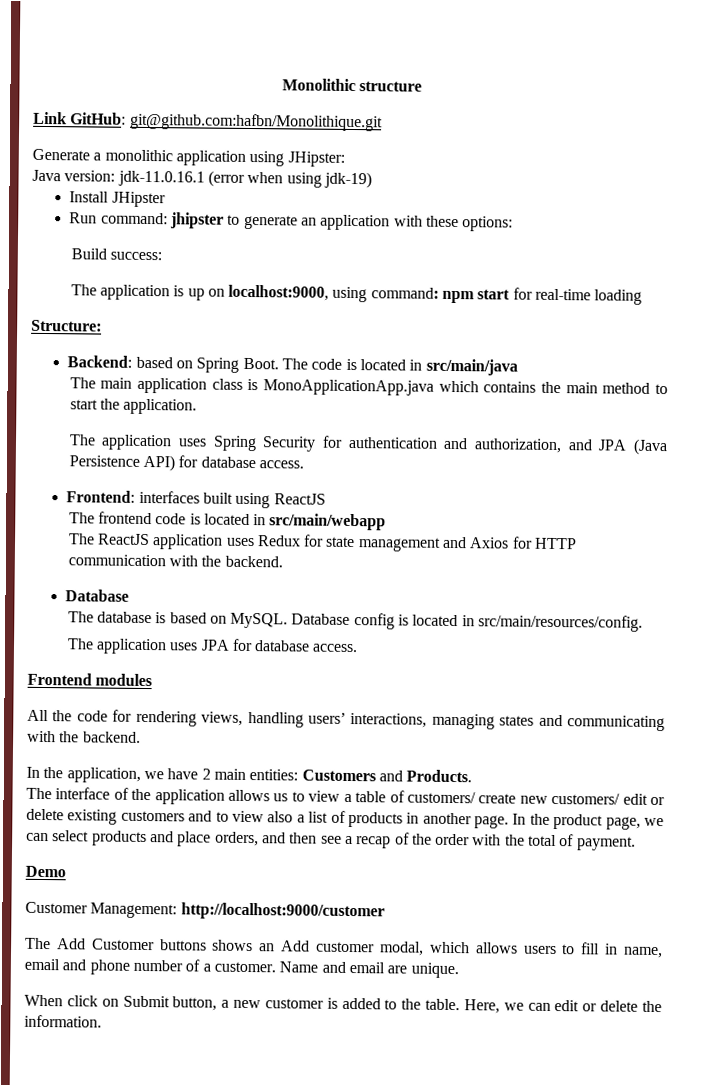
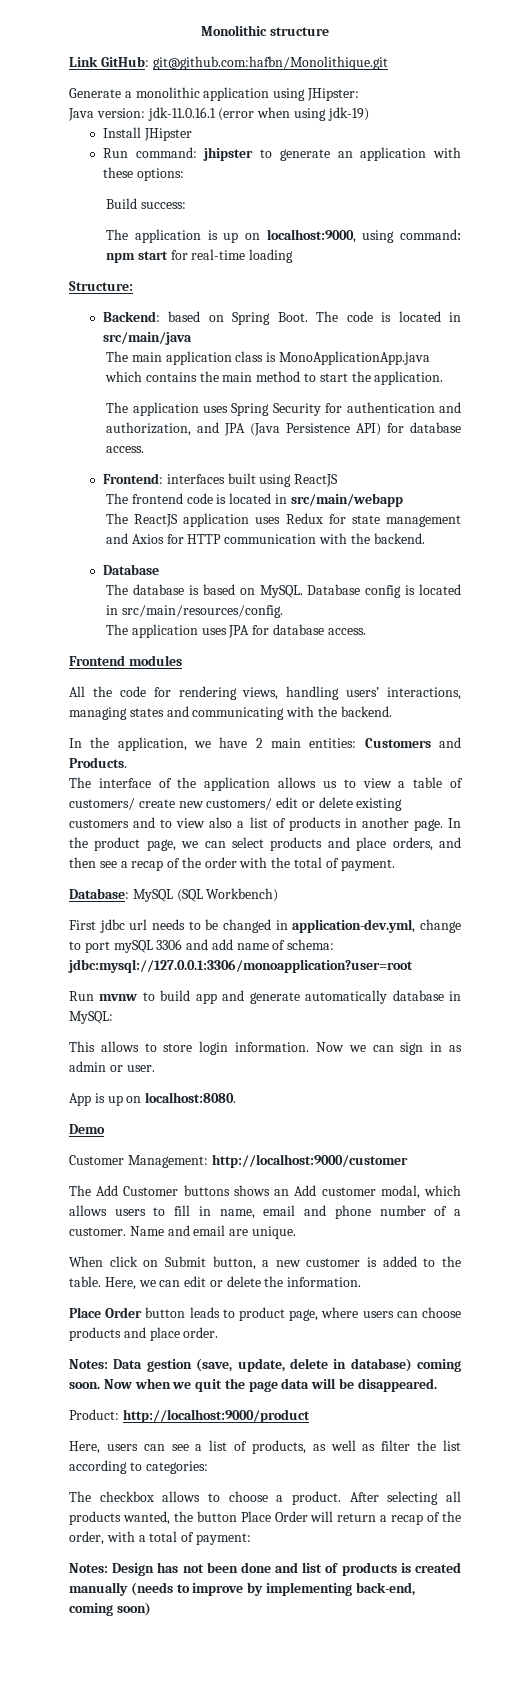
(636, 843) none -> [69,888,279,902] [69,919,461,933] [69,939,335,953] [68,959,413,973] [69,990,462,1004] [69,1011,113,1024] [69,1041,462,1055] [69,1061,155,1072] [69,1092,237,1106] // Database: MySQL (SQL Workbench) // First jdbc url needs to be changed in application-dev.yml, change to port mySQL 3306 and add name of schema: jdbc:mysql://127.0.0.1:3306/monoapplication?user=root // Run mvnw to build app and generate automatically database in MySQL: // This allows to store login information. Now we can sign in as admin or user. // App is up on localhost:8080.
(102, 1021) none -> [69,1307,461,1321] [69,1327,219,1341] [69,1358,461,1372] [69,1378,437,1392] [69,1409,310,1423] [69,1440,462,1454] [69,1460,208,1474] [69,1491,462,1505] [69,1511,461,1525] [69,1531,251,1545] [69,1562,461,1576] [69,1582,415,1596] [69,1602,151,1616] // Place Order button leads to product page, where users can choose products and place order. // Notes: Data gestion (save, update, delete in database) coming soon. Now when we quit the page data will be disappeared. // Product: http://localhost:9000/product // Here, users can see a list of products, as well as filter the list according to categories: // The checkbox allows to choose a product. After selecting all products wanted, the button Place Order will return a recap of the order, with a total of payment: // Notes: Design has not been done and list of products is created manually (needs to improve by implementing back-end, coming soon)

